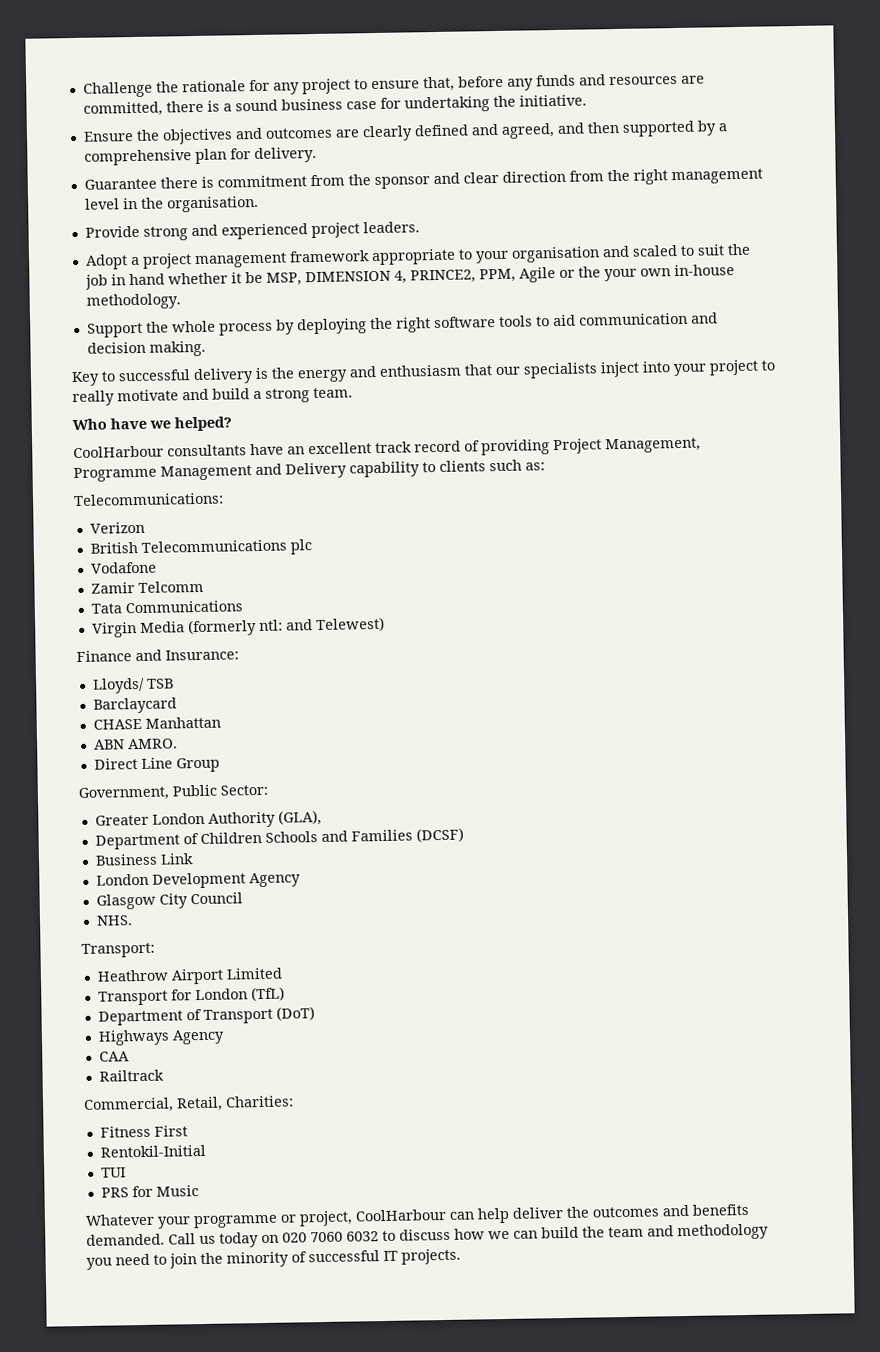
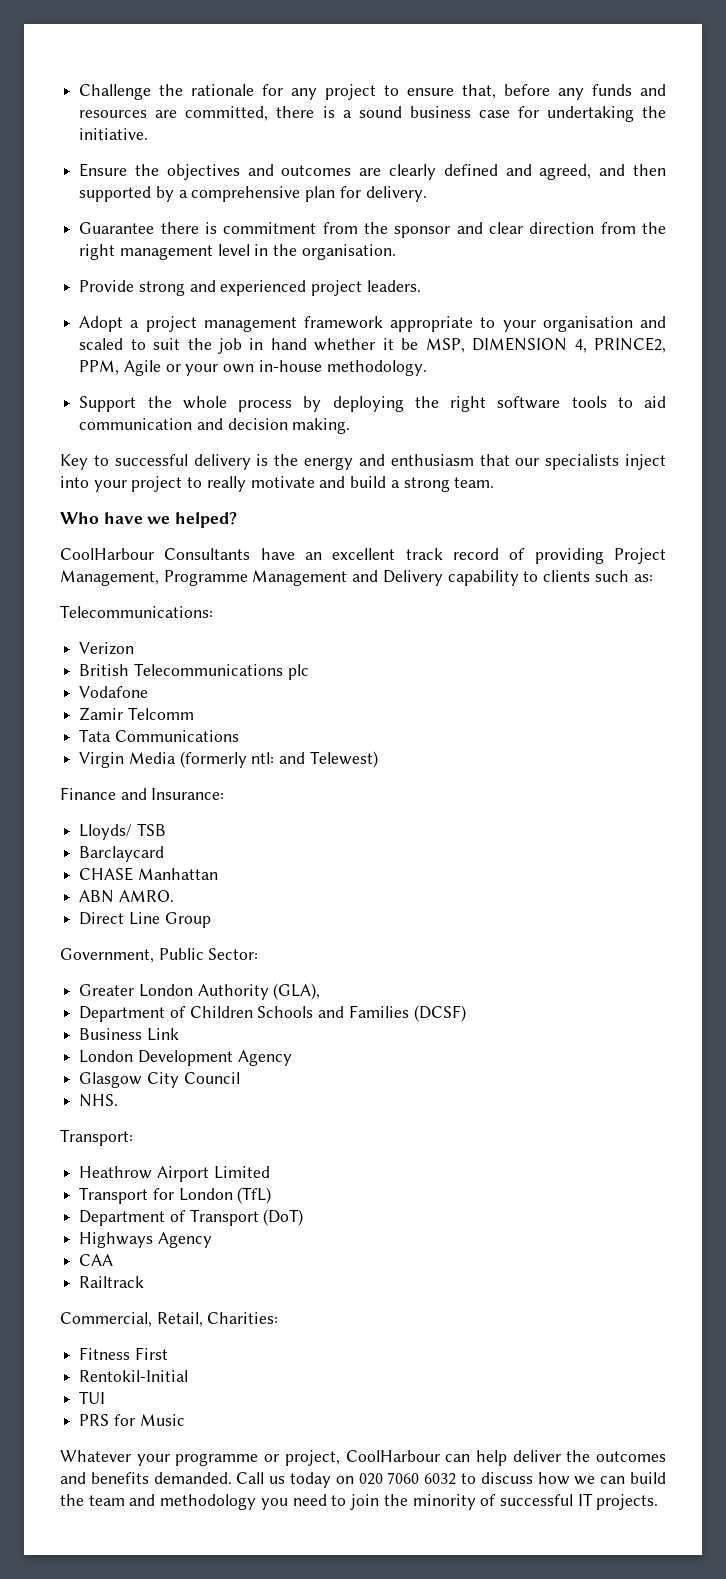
[577,266,601,278] the -> (181, 368) none
[167,444,247,457] consultants -> [164,548,251,560] Consultants

